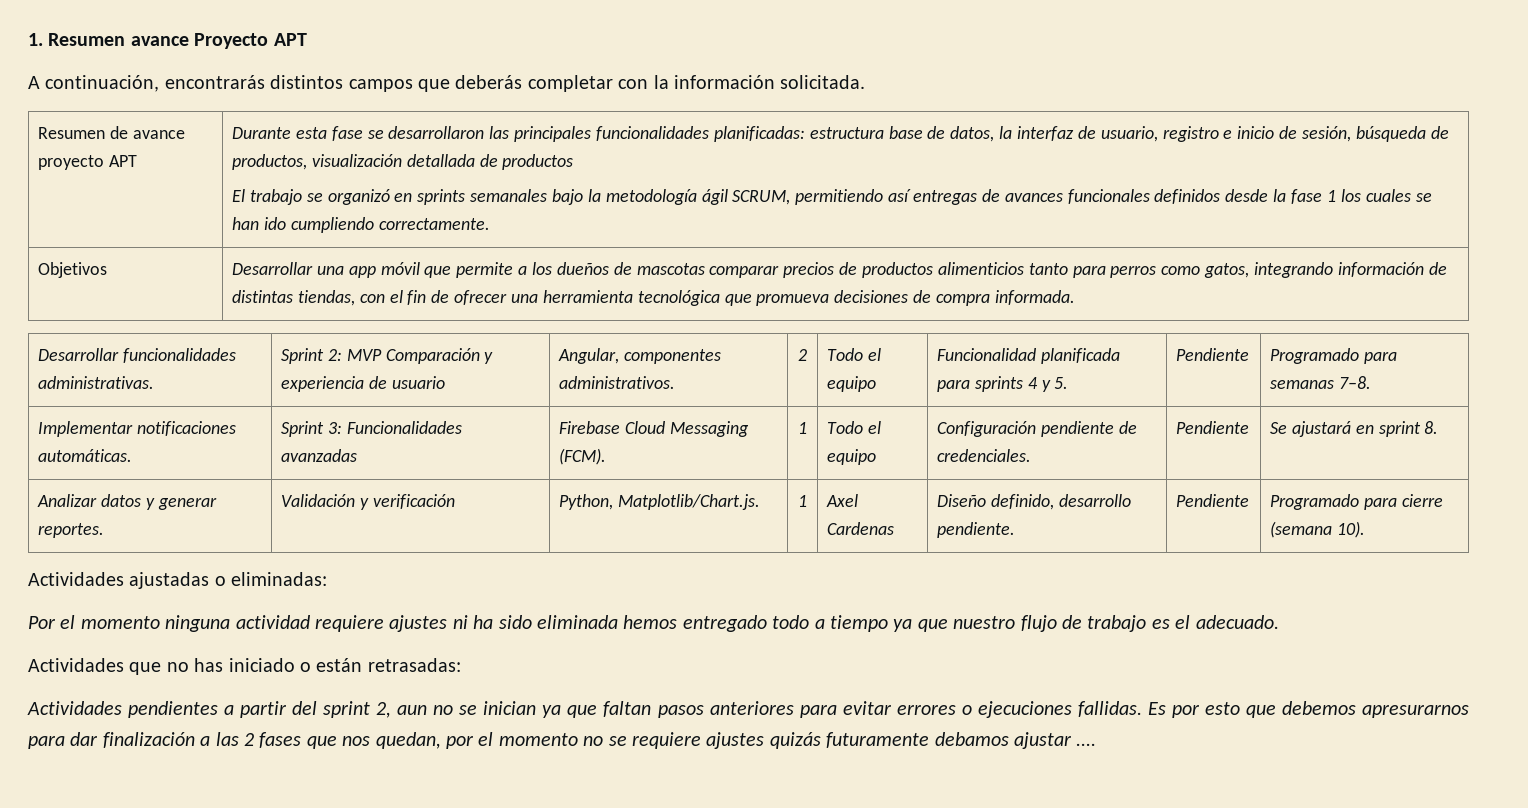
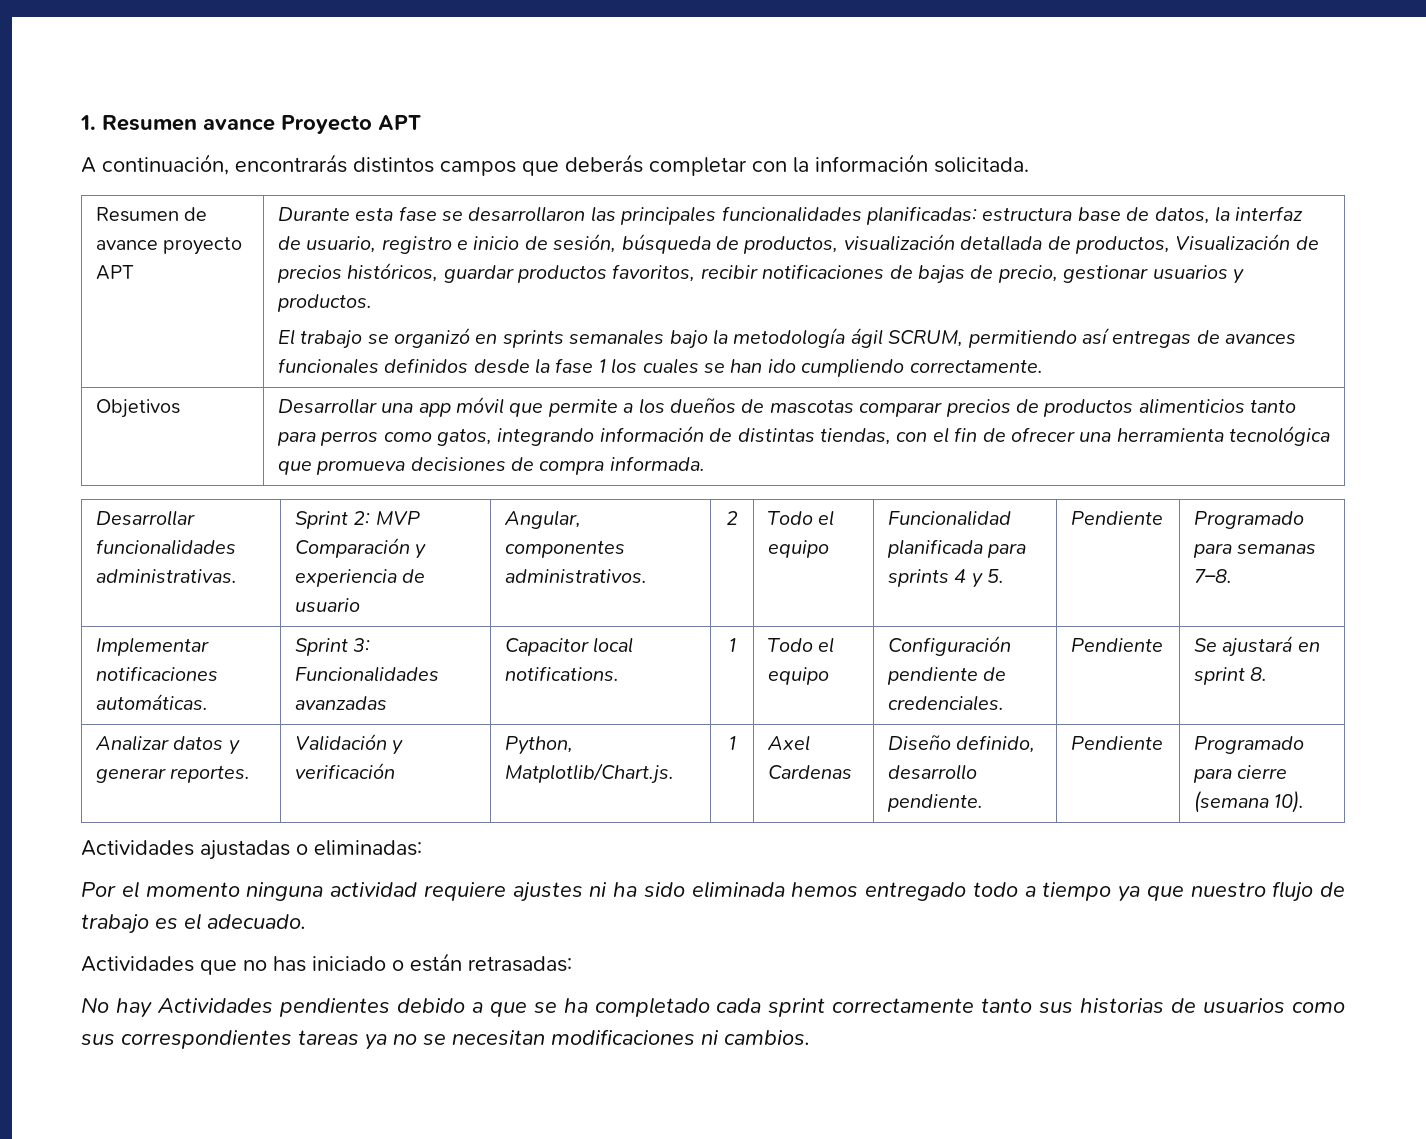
[502,154,574,170] productos -> [1074,234,1319,254] [276,263,1244,284] [276,294,372,312] productos, Visualización de precios históricos, guardar productos favoritos, recibir notificaciones de bajas de precio, gestionar usuarios y productos.
[558,421,749,437] [558,448,606,465] Firebase Cloud Messaging (FCM). -> [504,637,634,656] [504,666,619,681] Capacitor local notifications.
[27,701,1469,718] [28,732,1097,749] Actividades pendientes a partir del sprint 2, aun no se inician ya que faltan pasos anteriores para evitar errores o ejecuciones fallidas. Es por esto que debemos apresurarnos para dar finalización a las 2 fases que nos quedan, por el momento no se requiere ajustes quizás futuramente debamos ajustar .... -> [81,997,1345,1018] [81,1029,810,1050] No hay Actividades pendientes debido a que se ha completado cada sprint correctamente tanto sus historias de usuarios como sus correspondientes tareas ya no se necesitan modificaciones ni cambios.

